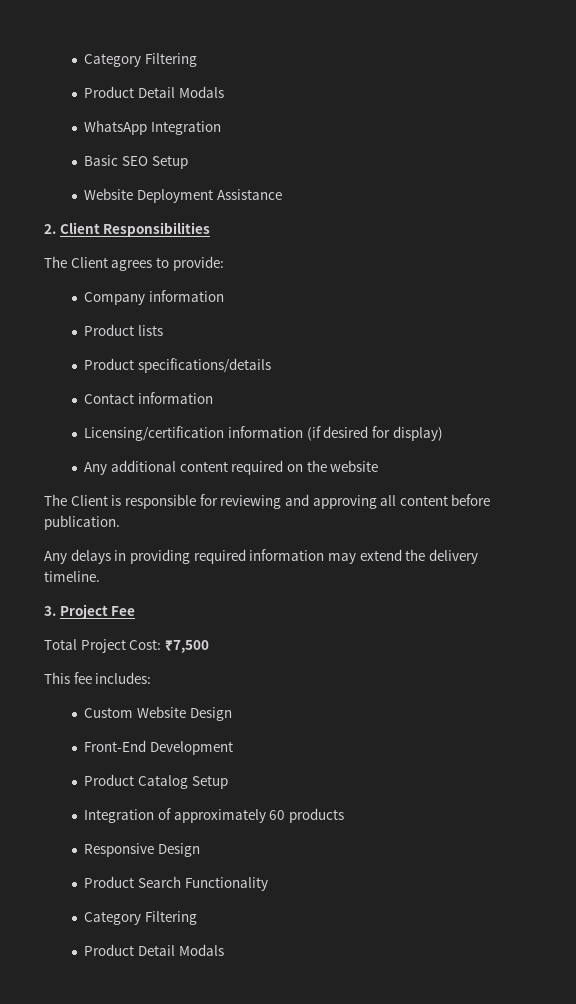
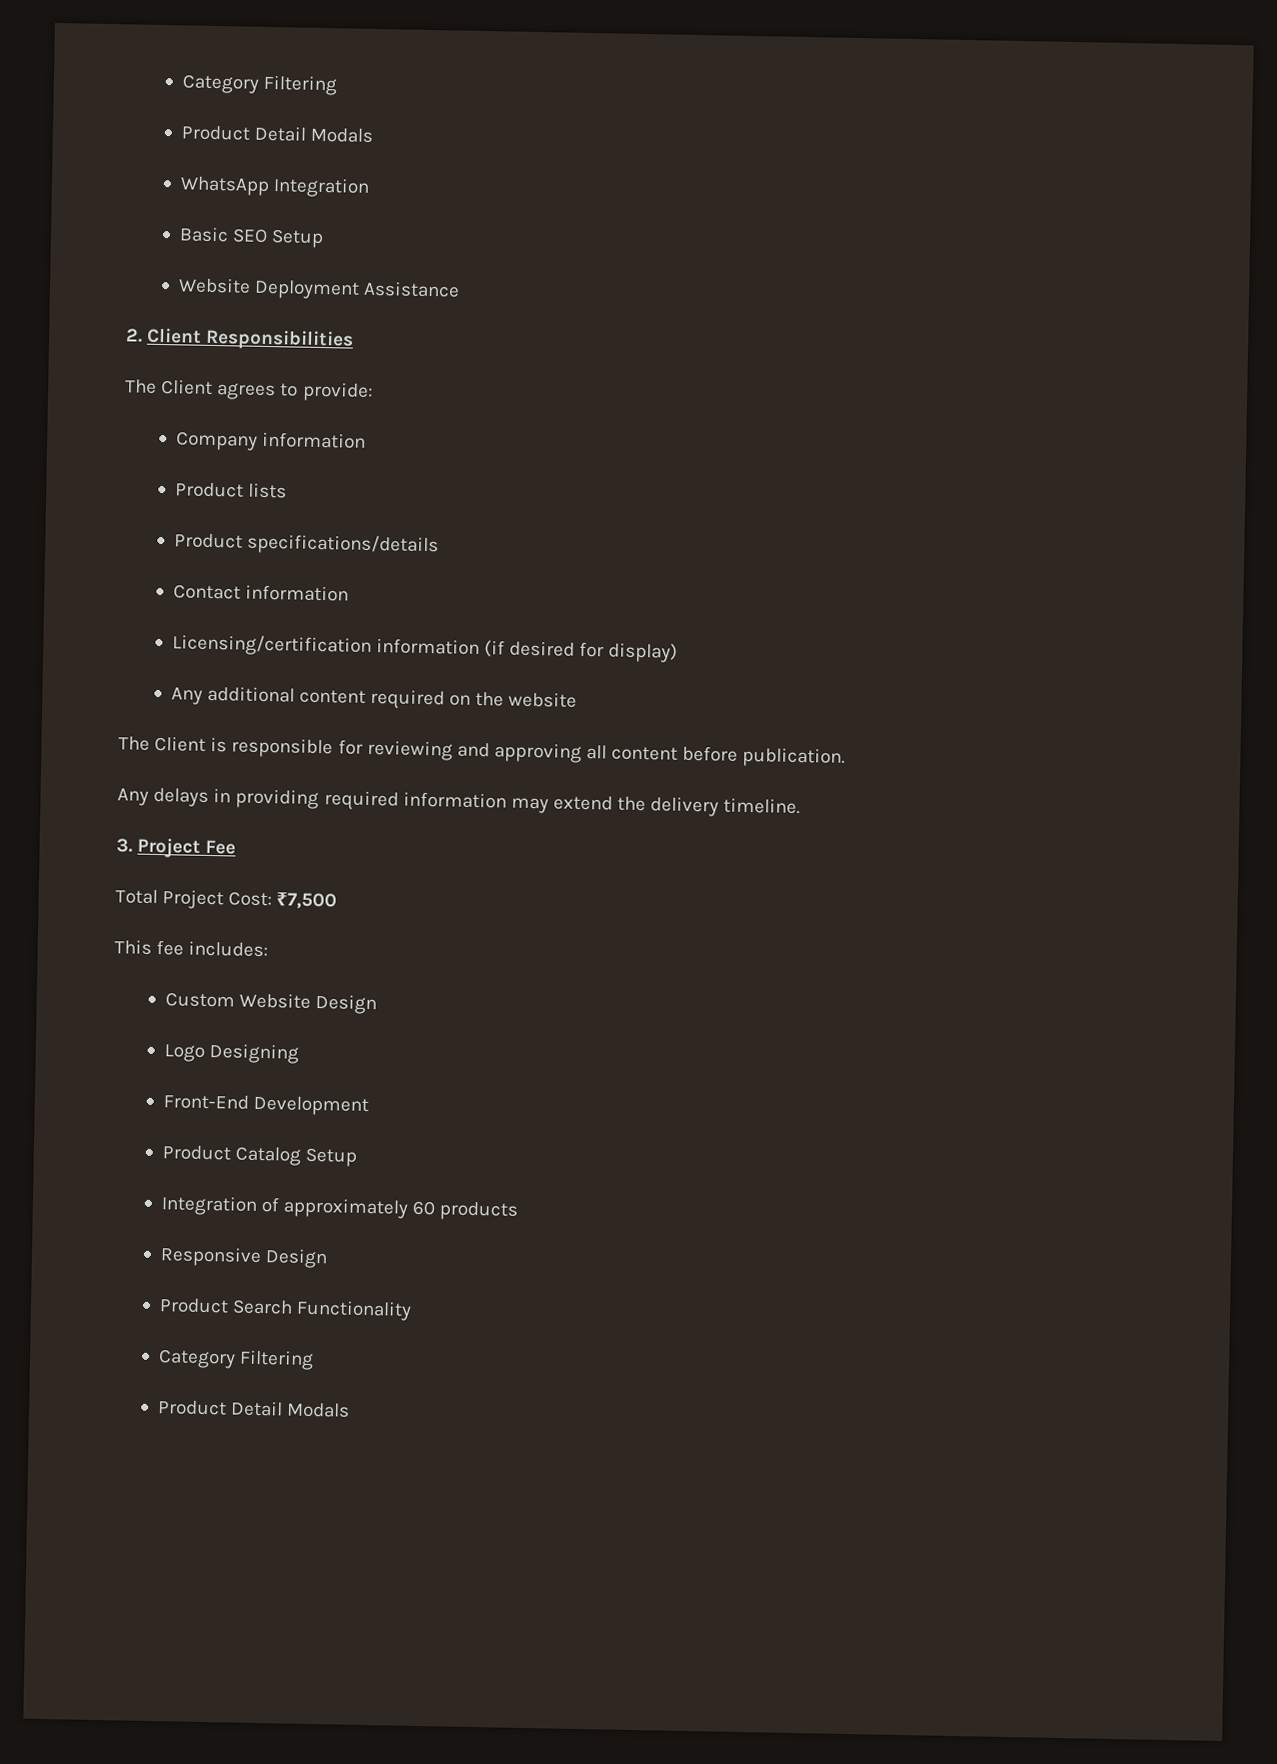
(232, 714) none -> [163,1043,299,1064] // Logo Designing

